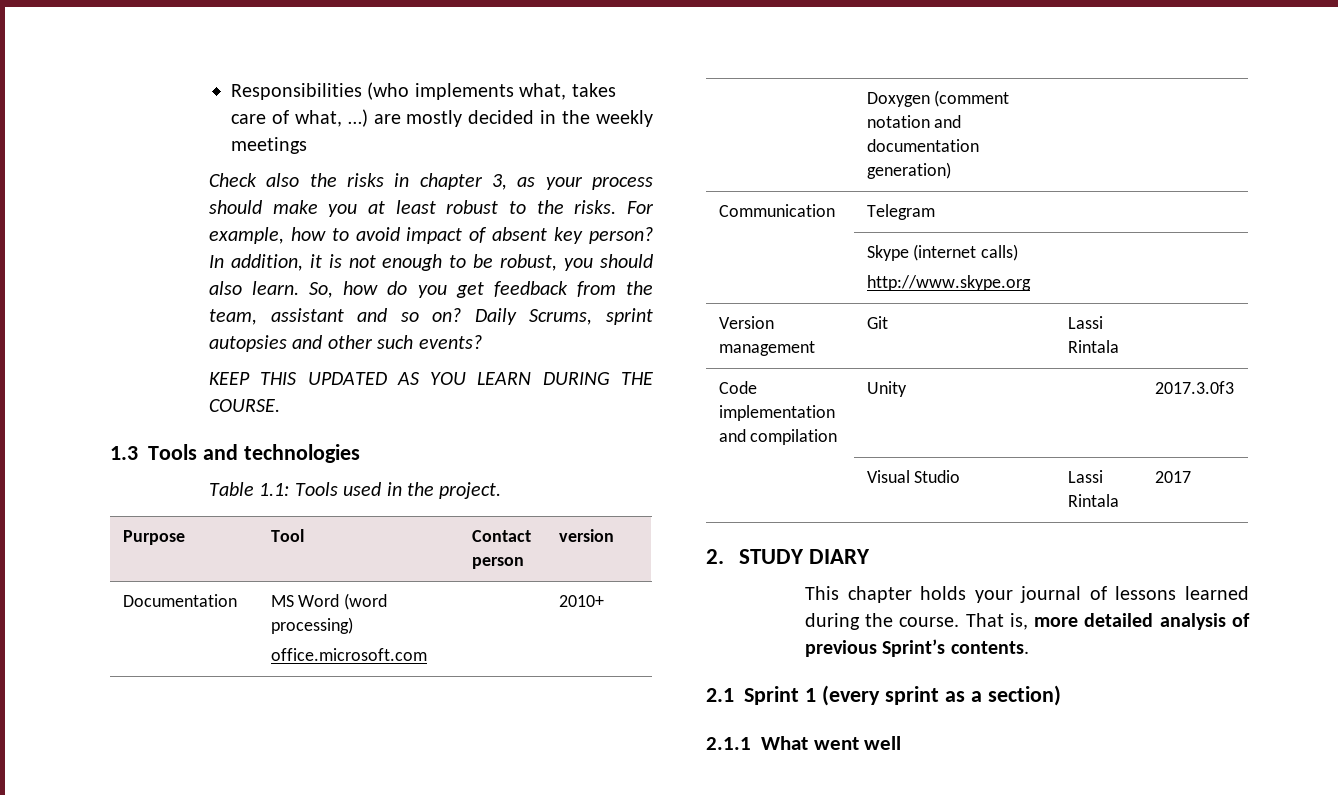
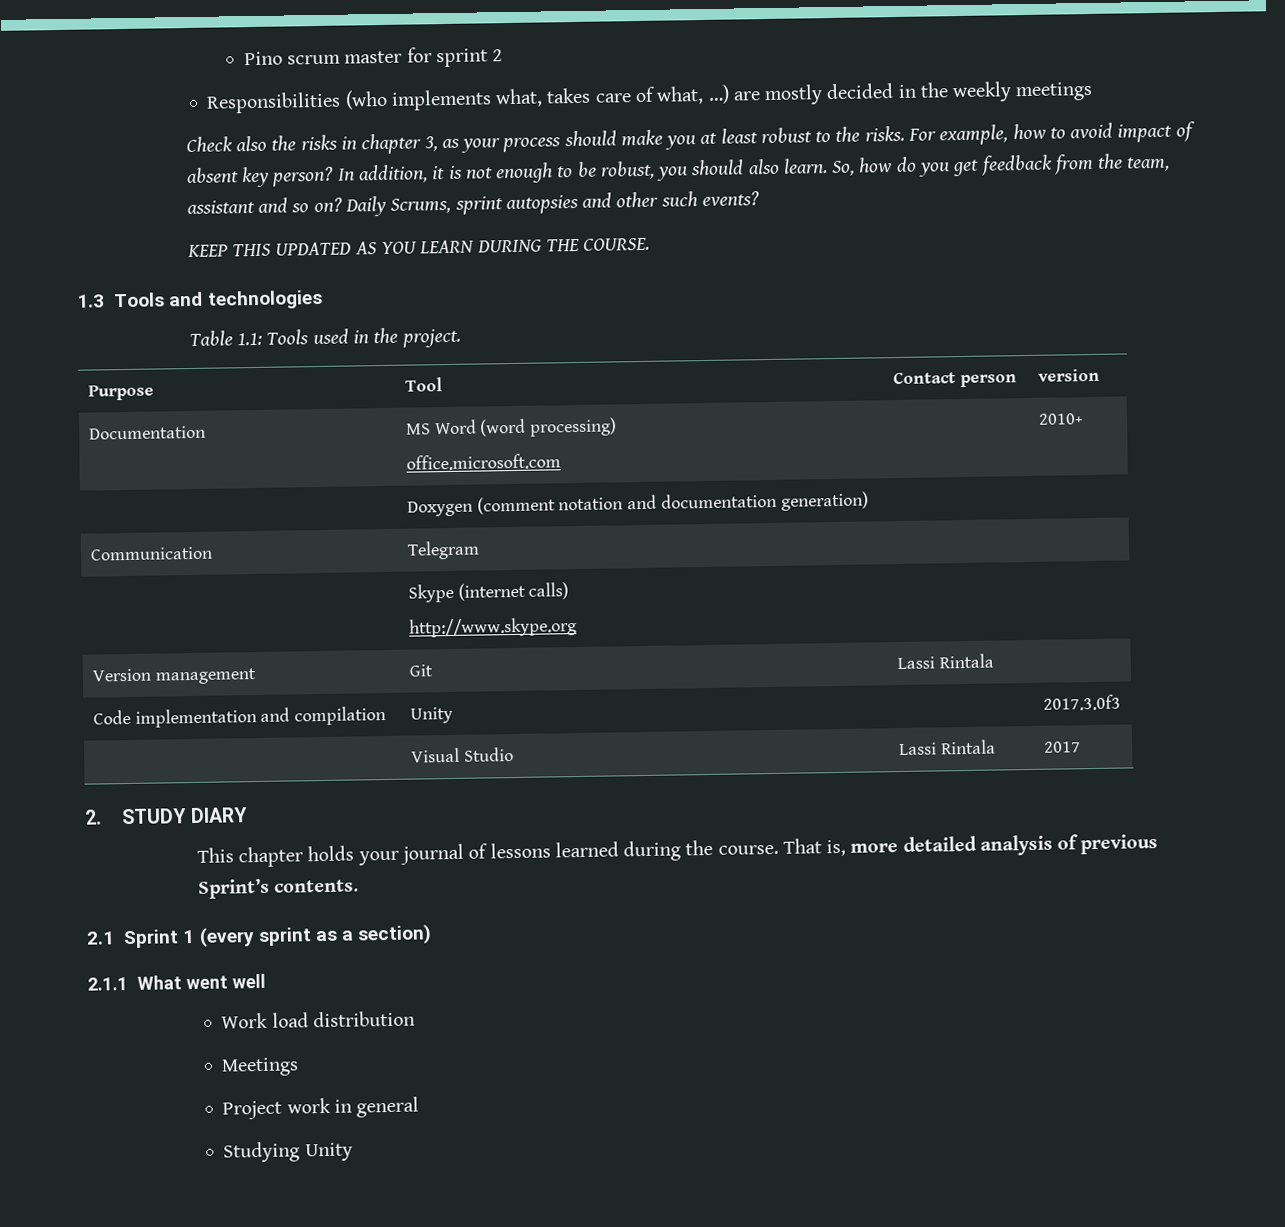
(230, 91) none -> [243,47,504,68] Pino scrum master for sprint 2 //
(902, 743) none -> [221,1010,415,1029] [221,1057,300,1077] [222,1096,420,1120] [223,1141,353,1163] // Work load distribution // Meetings // Project work in general // Studying Unity

